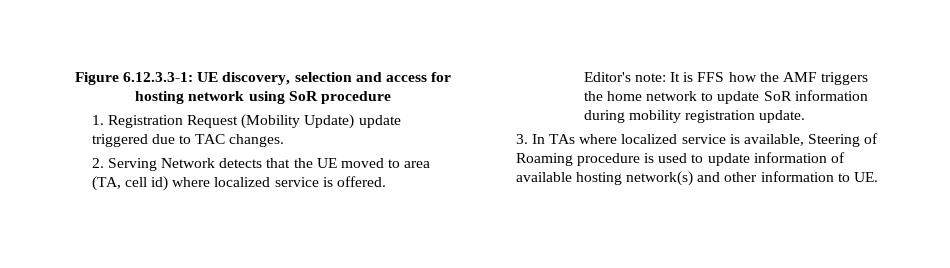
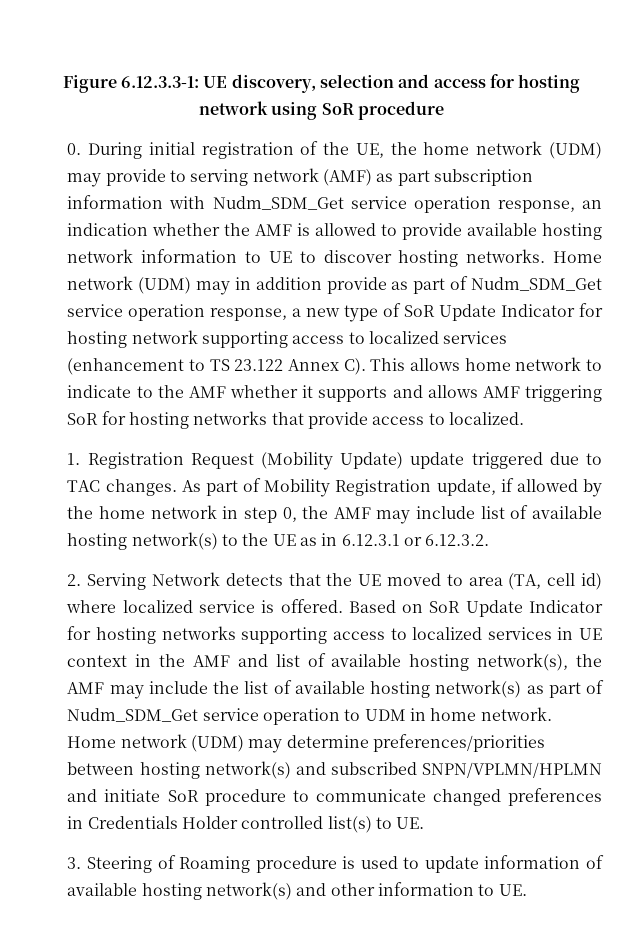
(391, 97) none -> [67,141,603,159] [67,168,533,187] [67,195,602,213] [67,223,602,240] [67,249,603,267] [67,276,603,295] [67,303,603,322] [67,330,508,348] [67,357,602,375] [67,385,602,402] [67,411,524,429] // 0. During initial registration of the UE, the home network (UDM) may provide to serving network (AMF) as part subscription information with Nudm_SDM_Get service operation response, an indication whether the AMF is allowed to provide available hosting network information to UE to discover hosting networks. Home network (UDM) may in addition provide as part of Nudm_SDM_Get service operation response, a new type of SoR Update Indicator for hosting network supporting access to localized services (enhancement to TS 23.122 Annex C). This allows home network to indicate to the AMF whether it supports and allows AMF triggering SoR for hosting networks that provide access to localized.
(285, 140) none -> [181,478,603,497] [67,505,603,524] [67,532,490,550] As part of Mobility Registration update, if allowed by the home network in step 0, the AMF may include list of available hosting network(s) to the UE as in 6.12.3.1 or 6.12.3.2.
[583,72,869,85] [583,90,868,104] [583,110,806,123] [515,134,804,146] // Editor's note: It is FFS how the AMF triggers the home network to update SoR information during mobility registration update. // 3. In TAs where localized service is available, -> [348,600,603,617] [67,626,602,644] [67,653,602,671] [67,680,605,699] [67,707,552,725] [67,734,545,753] [67,761,602,779] [67,788,602,806] [67,816,425,833] [67,857,82,869] Based on SoR Update Indicator for hosting networks supporting access to localized services in UE context in the AMF and list of available hosting network(s), the AMF may include the list of available hosting network(s) as part of Nudm_SDM_Get service operation to UDM in home network. Home network (UDM) may determine preferences/priorities between hosting network(s) and subscribed SNPN/VPLMN/HPLMN and initiate SoR procedure to communicate changed preferences in Credentials Holder controlled list(s) to UE. // 3.

